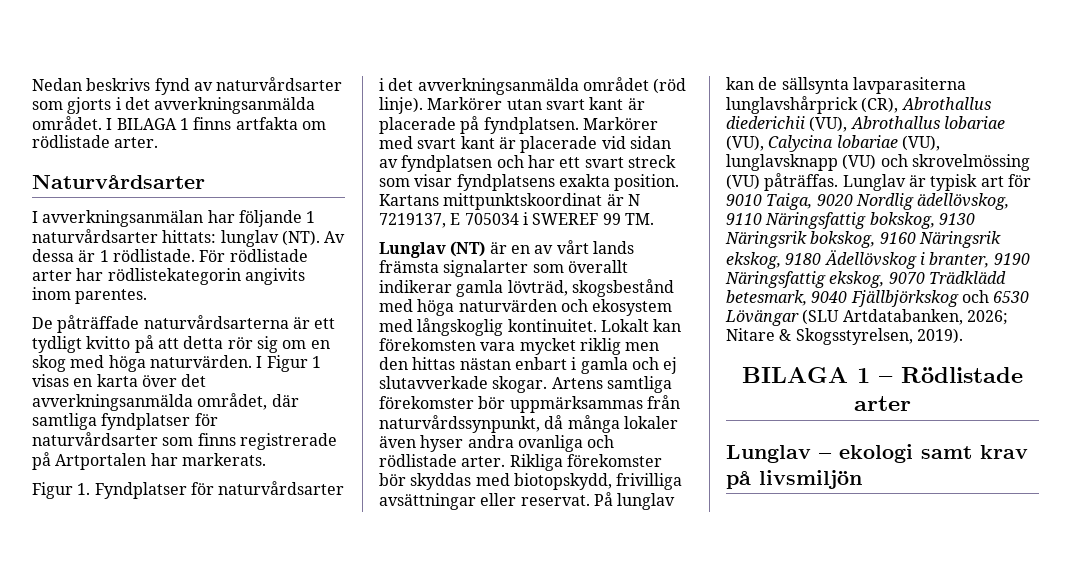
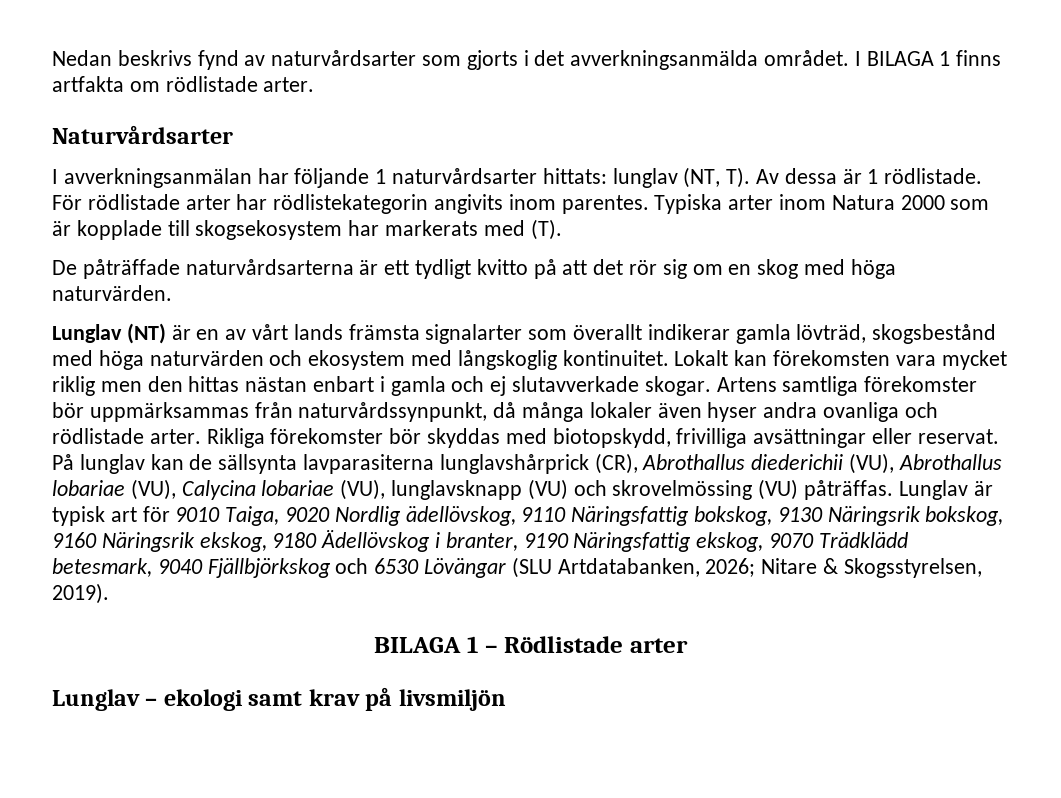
[281,230,320,246] (NT). -> [683,167,751,188] (NT, T).
(148, 296) none -> [654,194,990,214] [52,219,562,240] Typiska arter inom Natura 2000 som är kopplade till skogsekosystem har markerats med (T).
[183,336,224,349] detta -> [593,259,624,275] det
[256,355,321,372] [32,374,207,387] [32,393,299,411] [32,413,218,430] [32,432,337,450] [32,452,266,470] [32,481,345,499] [379,77,687,95] [379,97,645,114] [379,116,658,134] [379,136,671,153] [379,155,676,172] [379,174,680,191] [379,193,640,210] [379,212,654,228] I Figur 1 visas en karta över det avverkningsanmälda området, där samtliga fyndplatser för naturvårdsarter som finns registrerade på Artportalen har markerats. // Figur 1. Fyndplatser för naturvårdsarter i det avverkningsanmälda området (röd linje). Markörer utan svart kant är placerade på fyndplatsen. Markörer med svart kant är placerade vid sidan av fyndplatsen och har ett svart streck som visar fyndplatsens exakta position. Kartans mittpunktskoordinat är N 7219137, E 705034 i SWEREF 99 TM. -> (172, 293) none

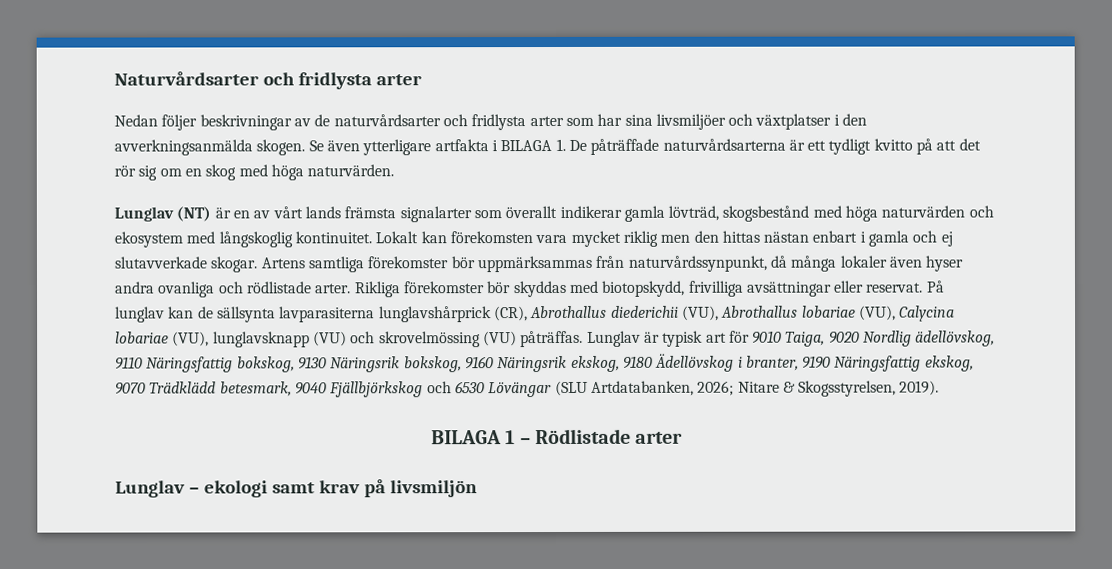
[52,50,1002,70] [52,76,315,92] [52,125,233,144] [52,167,983,188] [52,194,990,214] [52,219,562,240] Nedan beskrivs fynd av naturvårdsarter som gjorts i det avverkningsanmälda området. I BILAGA 1 finns artfakta om rödlistade arter. // Naturvårdsarter // I avverkningsanmälan har följande 1 naturvårdsarter hittats: lunglav (NT, T). Av dessa är 1 rödlistade. För rödlistade arter har rödlistekategorin angivits inom parentes. Typiska arter inom Natura 2000 som är kopplade till skogsekosystem har markerats med (T). // -> [114,71,422,90] [114,113,868,131] [114,138,566,156] Naturvårdsarter och fridlysta arter // Nedan följer beskrivningar av de naturvårdsarter och fridlysta arter som har sina livsmiljöer och växtplatser i den avverkningsanmälda skogen. Se även ytterligare artfakta i BILAGA 1.

